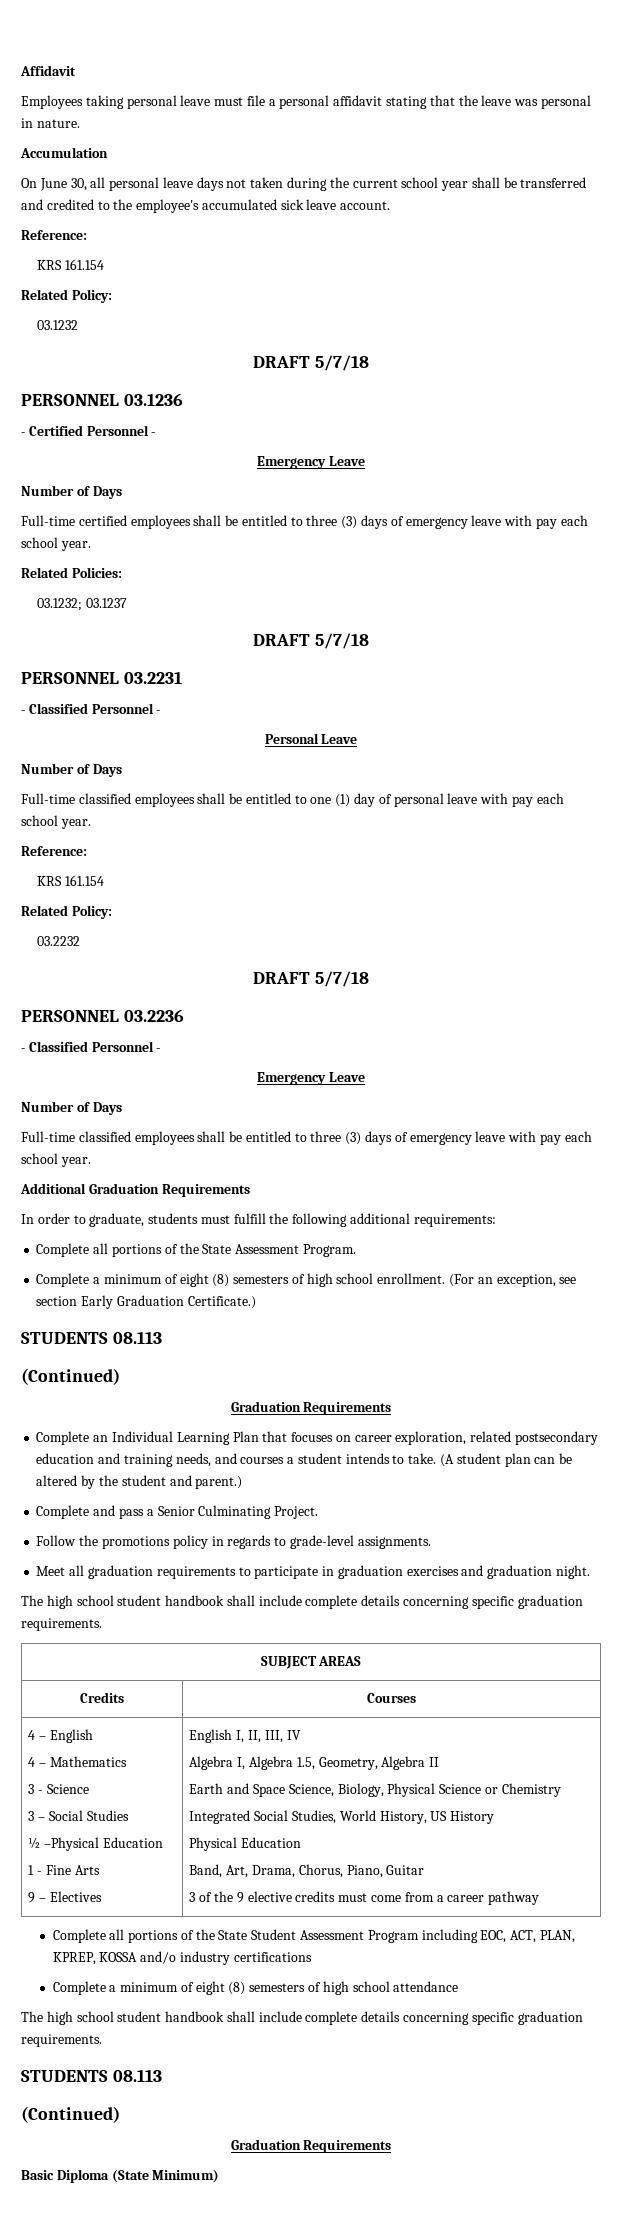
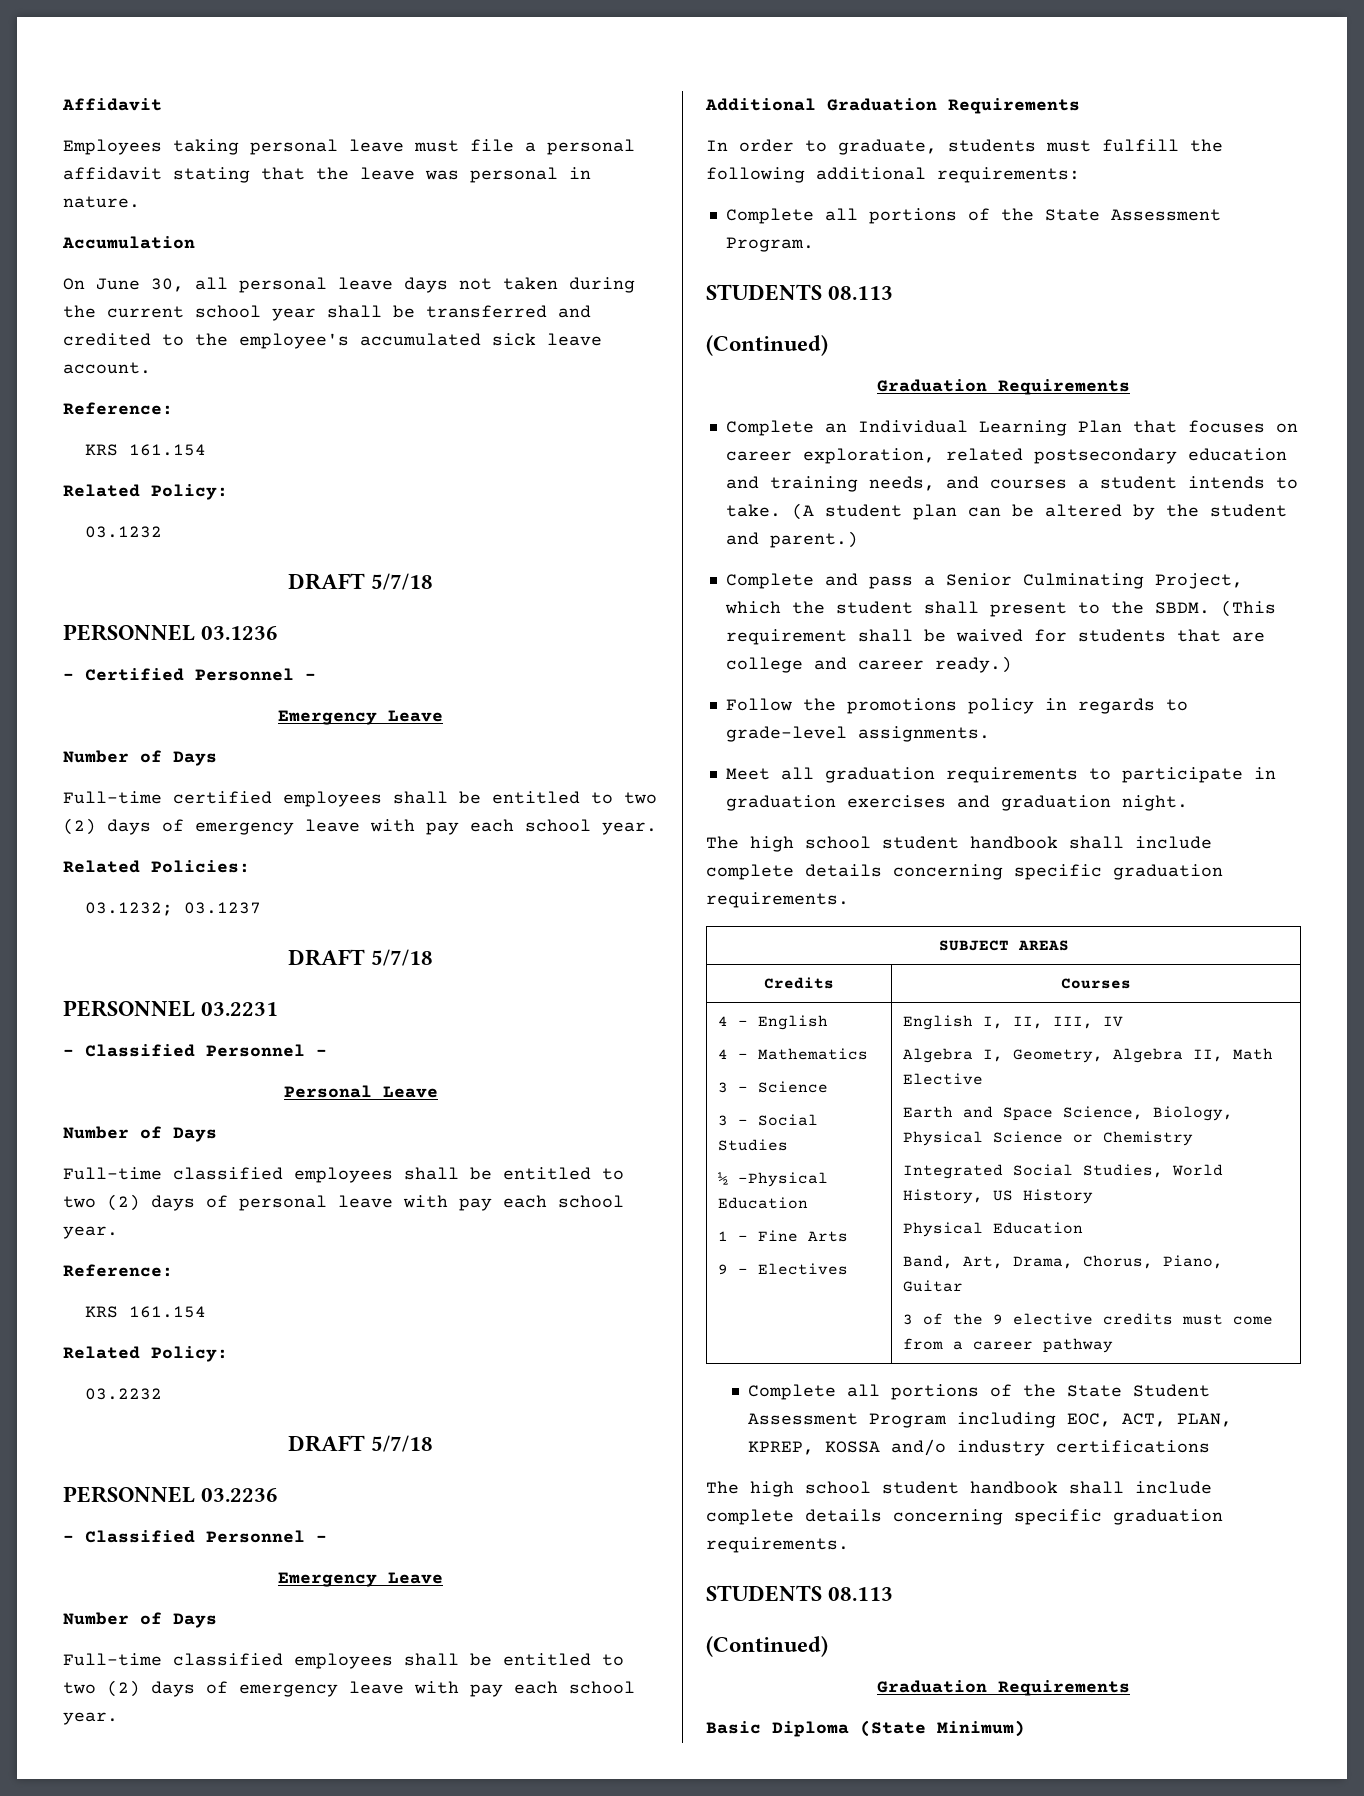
[306,515,358,529] three (3) -> [624,792,657,804] [63,818,96,835] two (2)
[310,793,376,807] one (1) day -> [63,1194,195,1211] two (2) days
[310,1131,362,1145] three (3) -> [63,1680,140,1697] two (2)
[36,1273,577,1287] [36,1295,256,1309] // Complete a minimum of eight (8) semesters of high school enrollment. (For an exception, see section Early Graduation Certificate.) -> (814, 244) none
[274,1506,319,1519] Project. -> [1154,573,1243,589] [724,600,1276,617] [725,629,1265,645] [725,656,1012,673] Project, which the student shall present to the SBDM. (This requirement shall be waived for students that are college and career ready.)
[249,1756,440,1770] Algebra 1.5, Geometry, Algebra II -> [1012,1048,1273,1063] [902,1073,983,1085] Geometry, Algebra II, Math Elective
[52,1981,459,1995] // Complete a minimum of eight (8) semesters of high school attendance -> (1210, 1446) none

